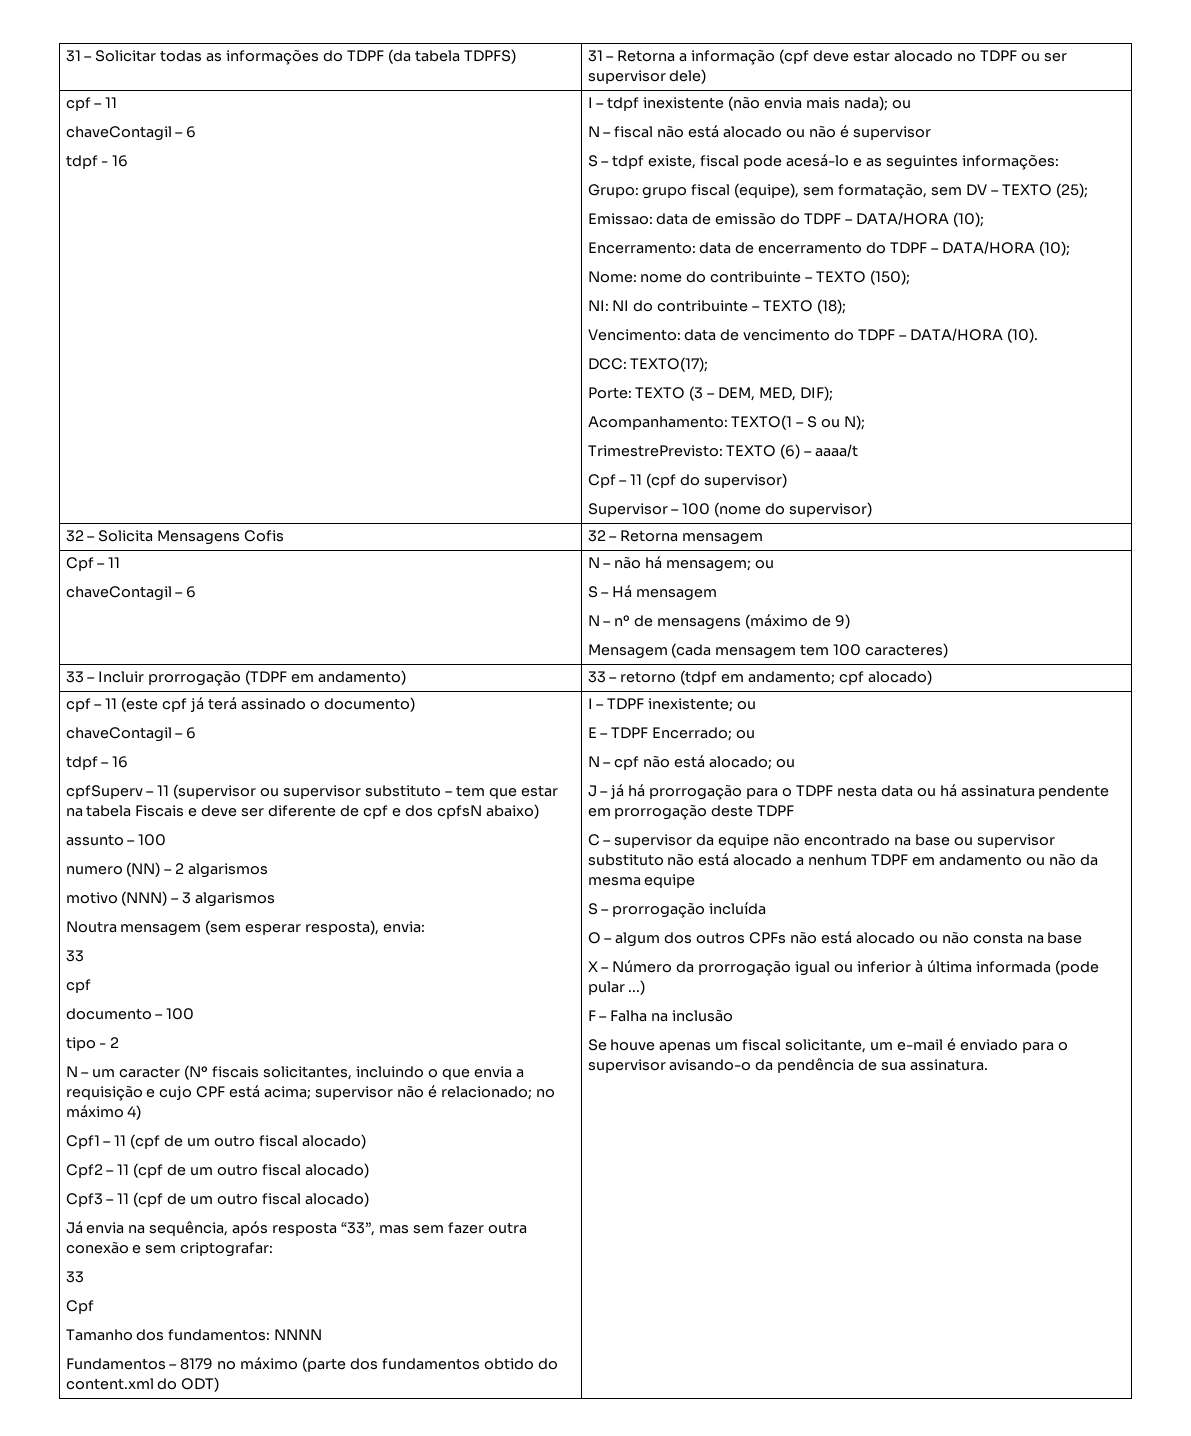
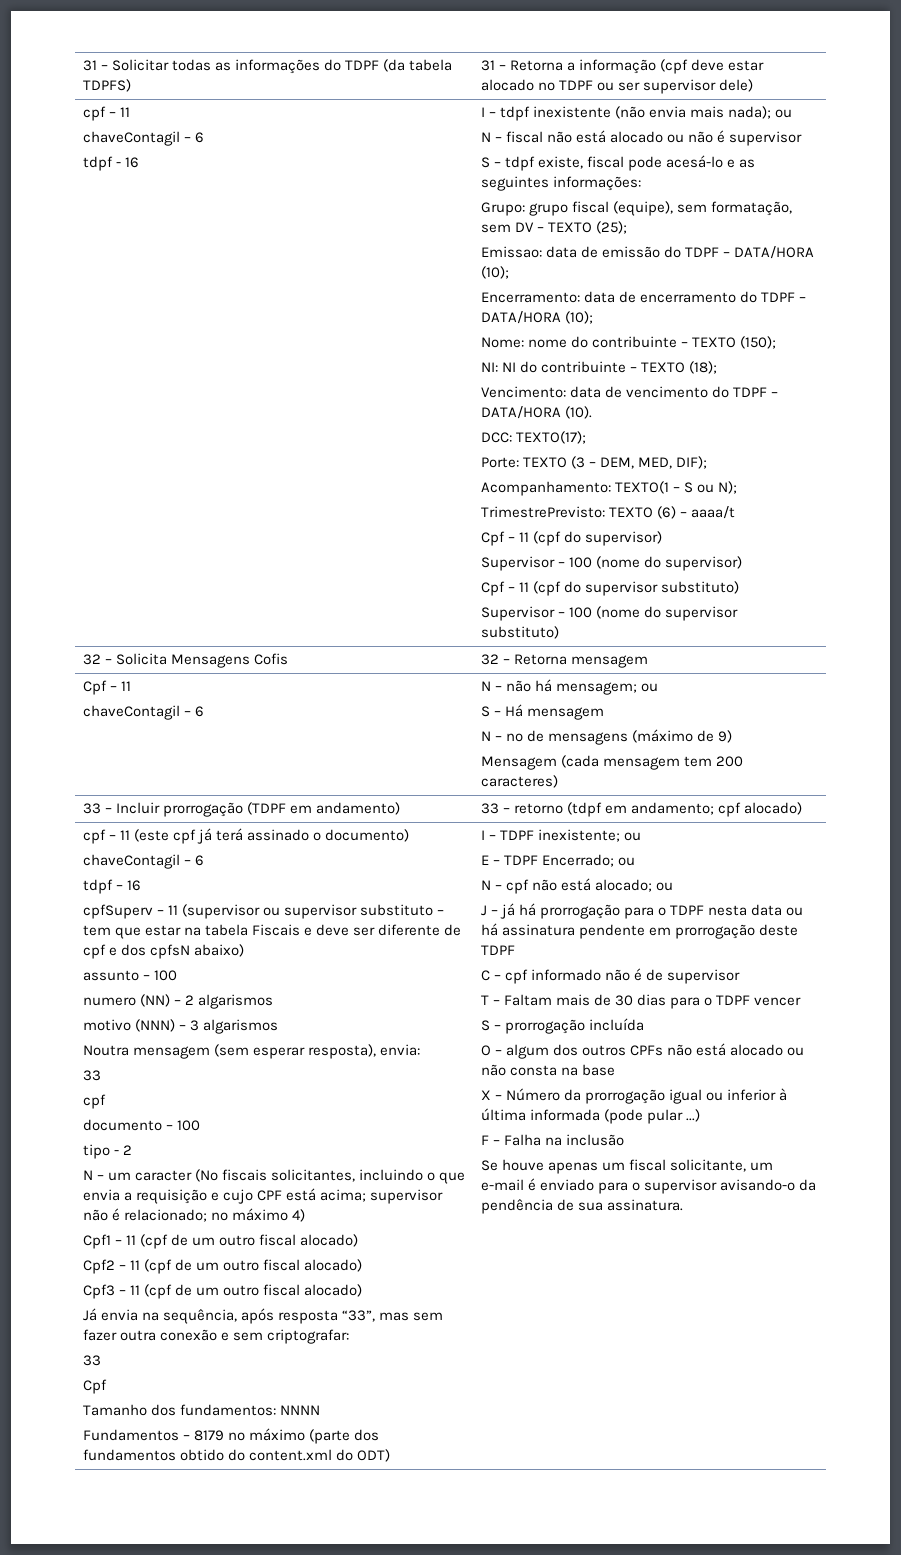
(873, 509) none -> [480,581,740,596] [480,606,739,621] [480,626,559,639] // Cpf – 11 (cpf do supervisor substituto) // Supervisor – 100 (nome do supervisor substituto)
[833,644,862,656] 100 -> [715,756,743,767] 200
[614,833,1055,848] [587,853,1098,866] [587,874,696,888] supervisor da equipe não encontrado na base ou supervisor substituto não está alocado a nenhum TDPF em andamento ou não da mesma equipe -> [504,968,741,984] [480,994,802,1009] cpf informado não é de supervisor // T – Faltam mais de 30 dias para o TDPF vencer

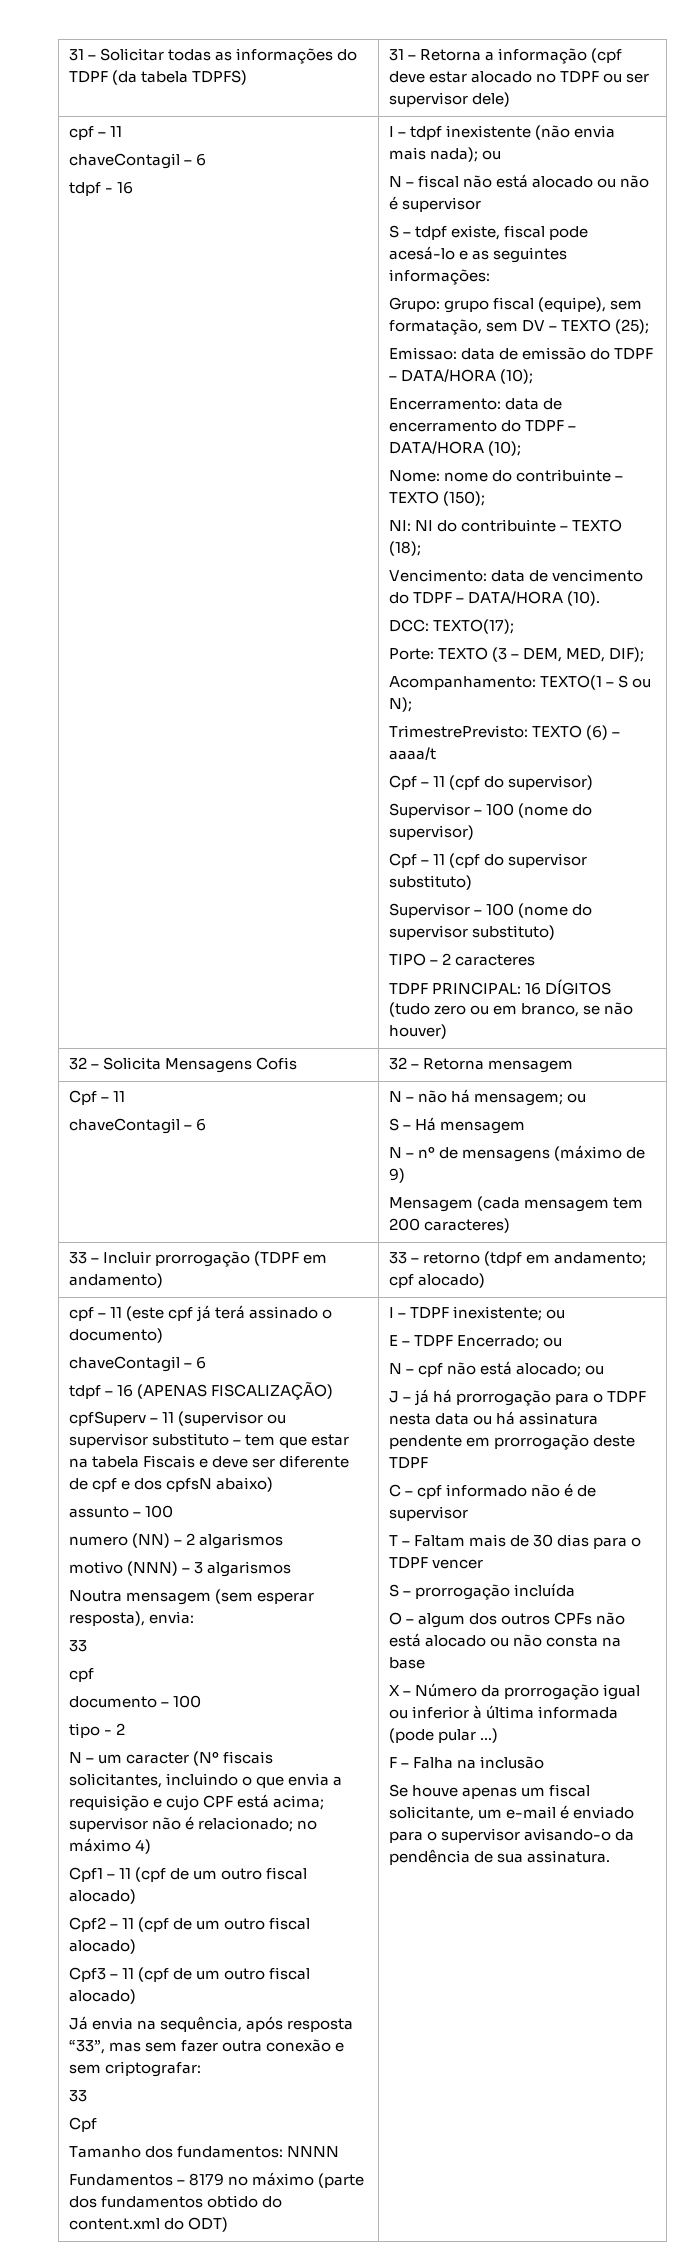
(559, 632) none -> [389,953,536,966] [389,979,612,995] [389,1002,634,1017] [389,1024,448,1039] // TIPO – 2 caracteres // TDPF PRINCIPAL: 16 DÍGITOS (tudo zero ou em branco, se não houver)
(141, 885) none -> [137,1382,334,1400] (APENAS FISCALIZAÇÃO)

